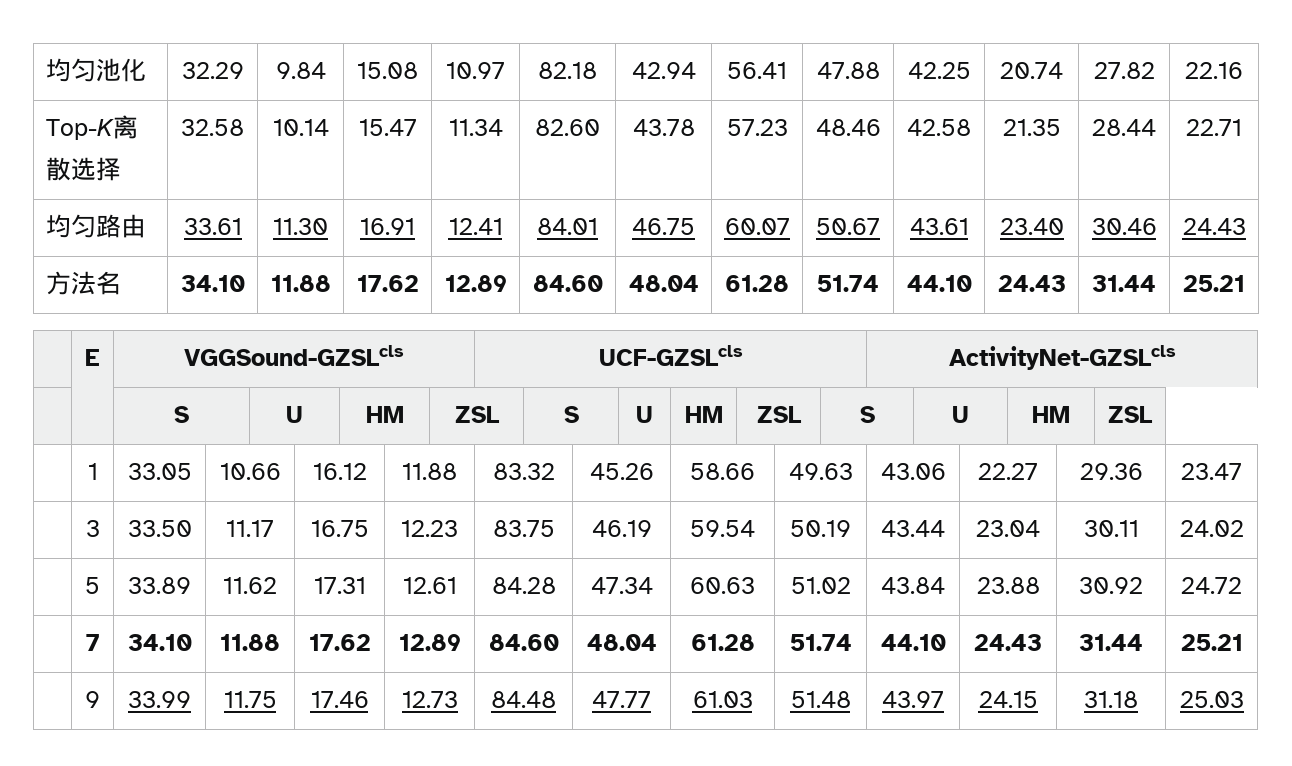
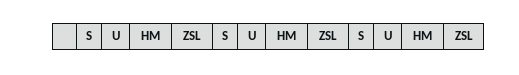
[45,58,146,82] [181,62,244,79] [275,62,326,79] [357,62,418,79] [446,62,505,79] [538,62,597,79] [631,62,696,79] [727,62,787,79] [816,62,880,79] [907,62,971,79] [1000,62,1063,79] [1093,62,1155,79] [1185,62,1243,79] [45,115,138,140] [45,157,121,181] [181,119,244,136] [272,119,329,136] [358,119,417,136] [448,119,503,136] [535,119,600,136] [632,119,695,136] [726,119,788,136] [815,119,881,136] [907,119,971,136] [1002,119,1061,136] [1092,119,1156,136] [1186,119,1242,136] [45,214,146,238] [183,218,242,235] [273,218,328,235] [360,218,415,235] [448,218,503,235] [537,218,598,235] [632,218,695,235] [724,218,790,235] [816,218,880,235] [909,218,969,235] [999,218,1064,235] [1091,218,1157,235] [1182,218,1246,235] [45,271,121,295] [180,275,245,292] [270,275,331,292] [356,275,419,292] [444,275,507,292] [532,275,603,292] [628,275,699,292] [725,275,789,292] [817,275,879,292] [906,275,972,292] [997,275,1066,292] [1092,275,1156,292] [1183,275,1245,292] [85,349,100,366] [184,345,404,366] [598,345,743,366] [948,345,1176,370] 均匀池化 | 32.29 | 9.84 | 15.08 | 10.97 | 82.18 | 42.94 | 56.41 | 47.88 | 42.25 | 20.74 | 27.82 | 22.16 // Top-K离散选择 | 32.58 | 10.14 | 15.47 | 11.34 | 82.60 | 43.78 | 57.23 | 48.46 | 42.58 | 21.35 | 28.44 | 22.71 // 均匀路由 | 33.61 | 11.30 | 16.91 | 12.41 | 84.01 | 46.75 | 60.07 | 50.67 | 43.61 | 23.40 | 30.46 | 24.43 // 方法名 | 34.10 | 11.88 | 17.62 | 12.89 | 84.60 | 48.04 | 61.28 | 51.74 | 44.10 | 24.43 | 31.44 | 25.21 // | E | VGGSound-GZSLcls | UCF-GZSLcls | ActivityNet-GZSLcls // | -> (86, 35) none
[87,463,98,480] [127,463,192,480] [219,463,281,480] [312,463,367,480] [402,463,457,480] [492,463,555,480] [589,463,654,480] [690,463,755,480] [788,463,853,480] [880,463,946,480] [978,463,1038,480] [1079,463,1143,480] [1181,463,1242,480] [85,520,100,537] [127,520,192,537] [226,520,274,537] [310,520,369,537] [401,520,458,537] [492,520,555,537] [591,520,652,537] [690,520,755,537] [790,520,851,537] [881,520,945,537] [976,520,1040,537] [1083,520,1139,537] [1179,520,1244,537] [85,577,100,594] [128,577,191,594] [223,577,277,594] [313,577,366,594] [402,577,457,594] [491,577,556,594] [590,577,653,594] [690,577,755,594] [790,577,851,594] [881,577,945,594] [976,577,1040,594] [1079,577,1143,594] [1181,577,1242,594] [85,634,100,651] [127,634,192,651] [220,634,280,651] [308,634,371,651] [398,634,461,651] [488,634,559,651] [586,634,657,651] [690,634,755,651] [789,634,852,651] [880,634,946,651] [974,634,1042,651] [1079,634,1143,651] [1180,634,1243,651] [85,691,100,708] [128,691,191,708] [223,691,277,708] [310,691,369,708] [401,691,458,708] [491,691,556,708] [592,691,651,708] [692,691,753,708] [790,691,851,708] [882,691,944,708] [978,691,1038,708] [1084,691,1138,708] [1179,691,1244,708] // | 1 | 33.05 | 10.66 | 16.12 | 11.88 | 83.32 | 45.26 | 58.66 | 49.63 | 43.06 | 22.27 | 29.36 | 23.47 // | 3 | 33.50 | 11.17 | 16.75 | 12.23 | 83.75 | 46.19 | 59.54 | 50.19 | 43.44 | 23.04 | 30.11 | 24.02 // | 5 | 33.89 | 11.62 | 17.31 | 12.61 | 84.28 | 47.34 | 60.63 | 51.02 | 43.84 | 23.88 | 30.92 | 24.72 // | 7 | 34.10 | 11.88 | 17.62 | 12.89 | 84.60 | 48.04 | 61.28 | 51.74 | 44.10 | 24.43 | 31.44 | 25.21 // | 9 | 33.99 | 11.75 | 17.46 | 12.73 | 84.48 | 47.77 | 61.03 | 51.48 | 43.97 | 24.15 | 31.18 | 25.03 -> (473, 35) none

